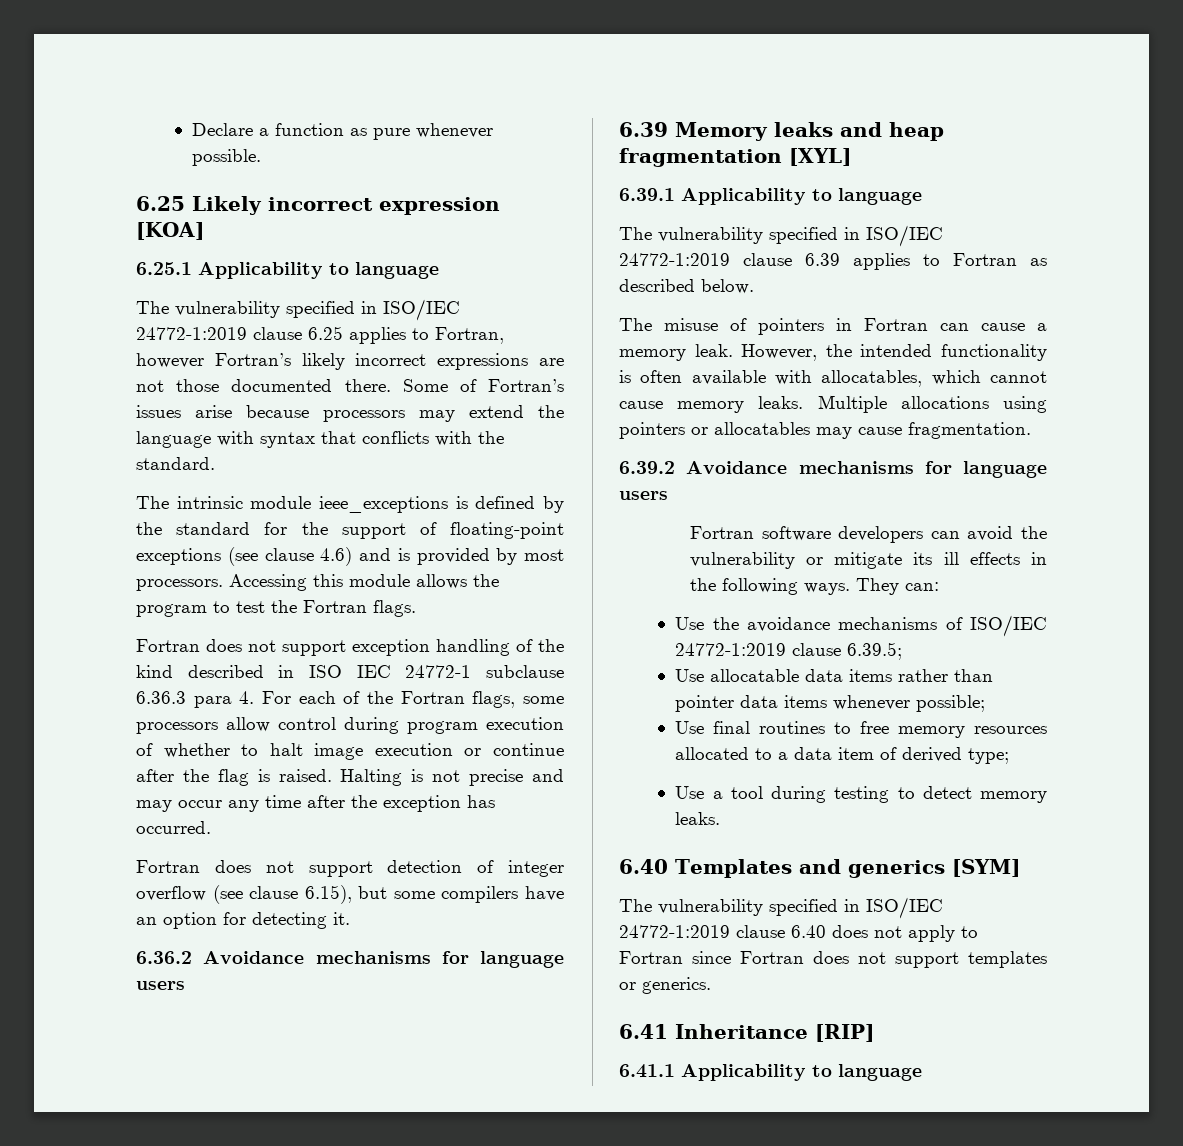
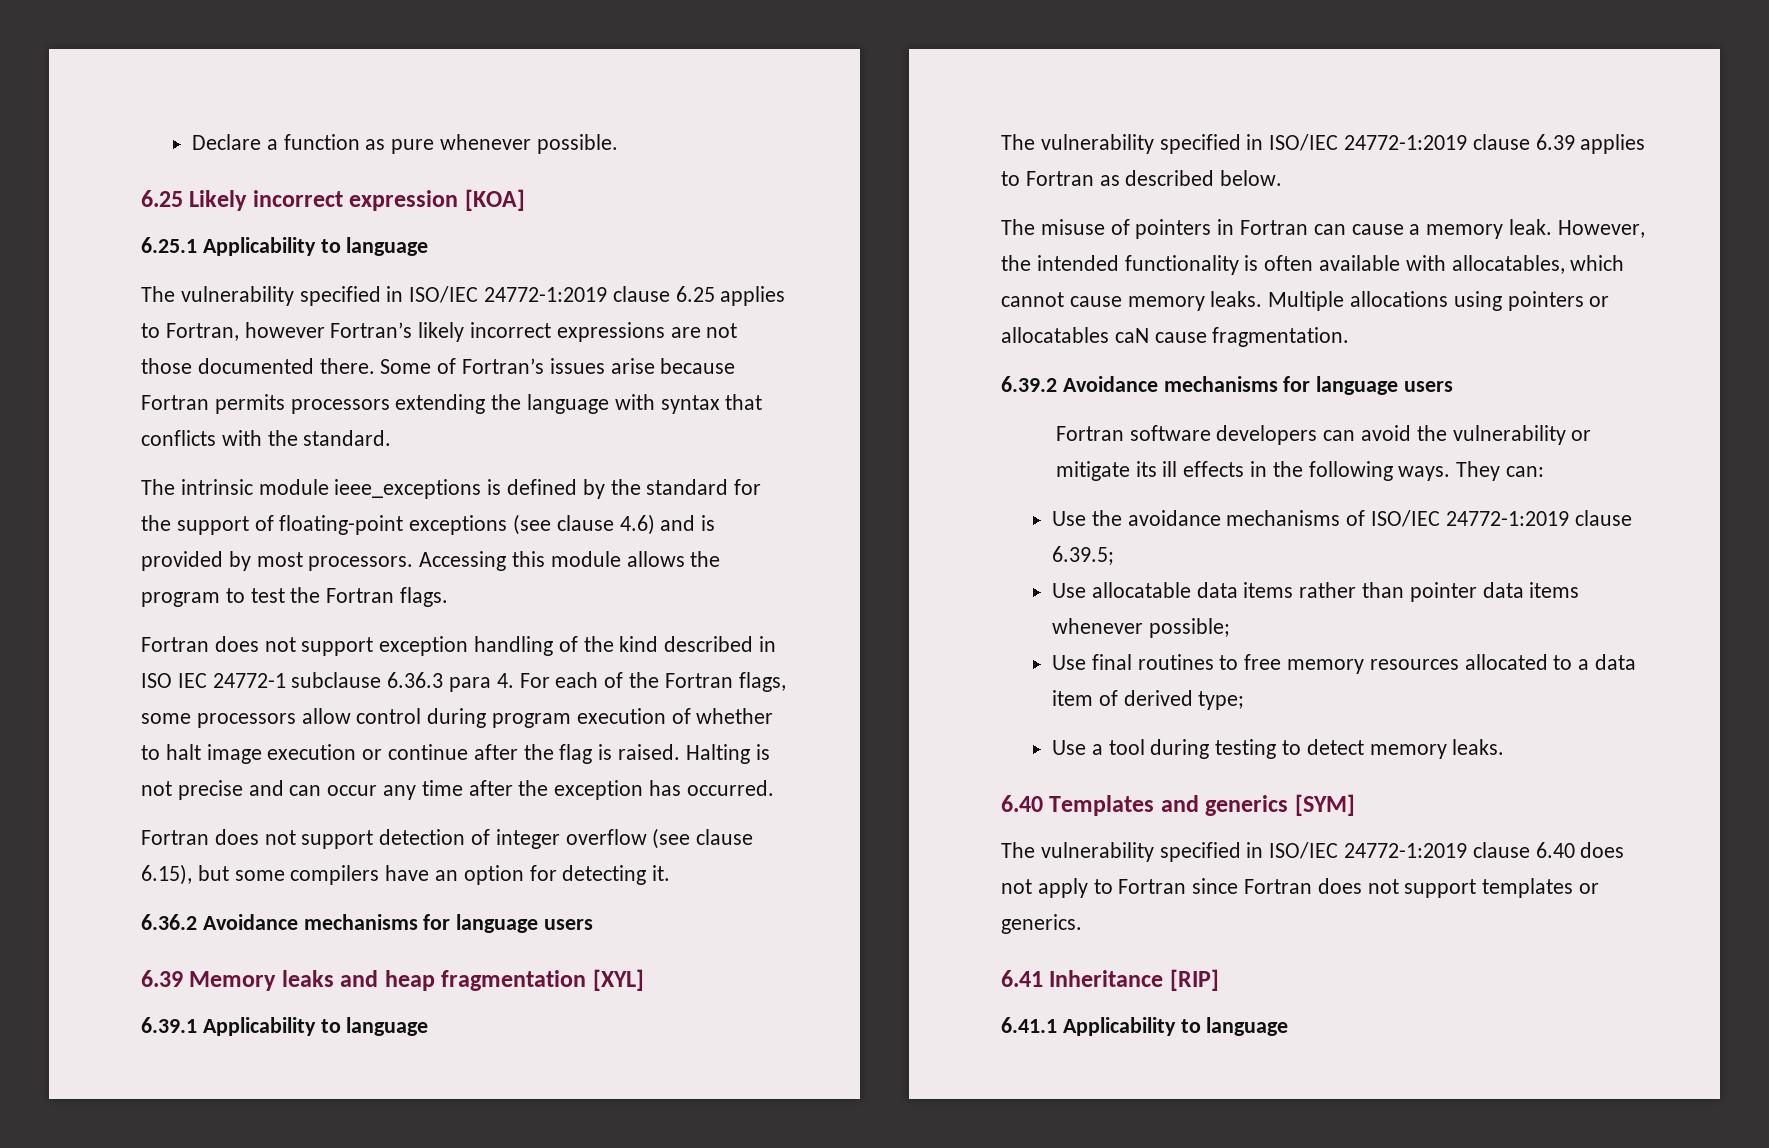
[323,405,524,422] processors may extend -> [141,394,486,414] Fortran permits processors extending
[136,800,172,812] may -> [289,785,322,796] can
[816,427,852,439] may -> [1114,328,1149,343] caN

